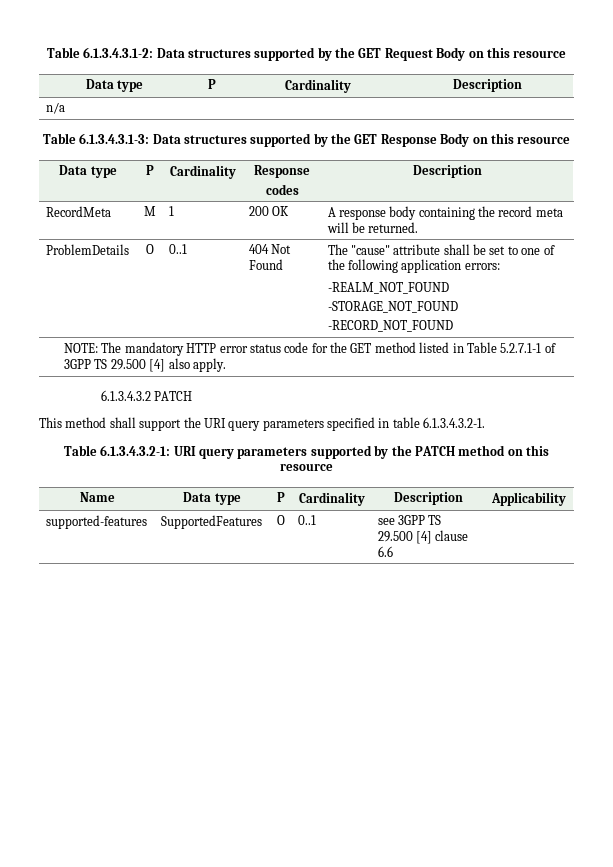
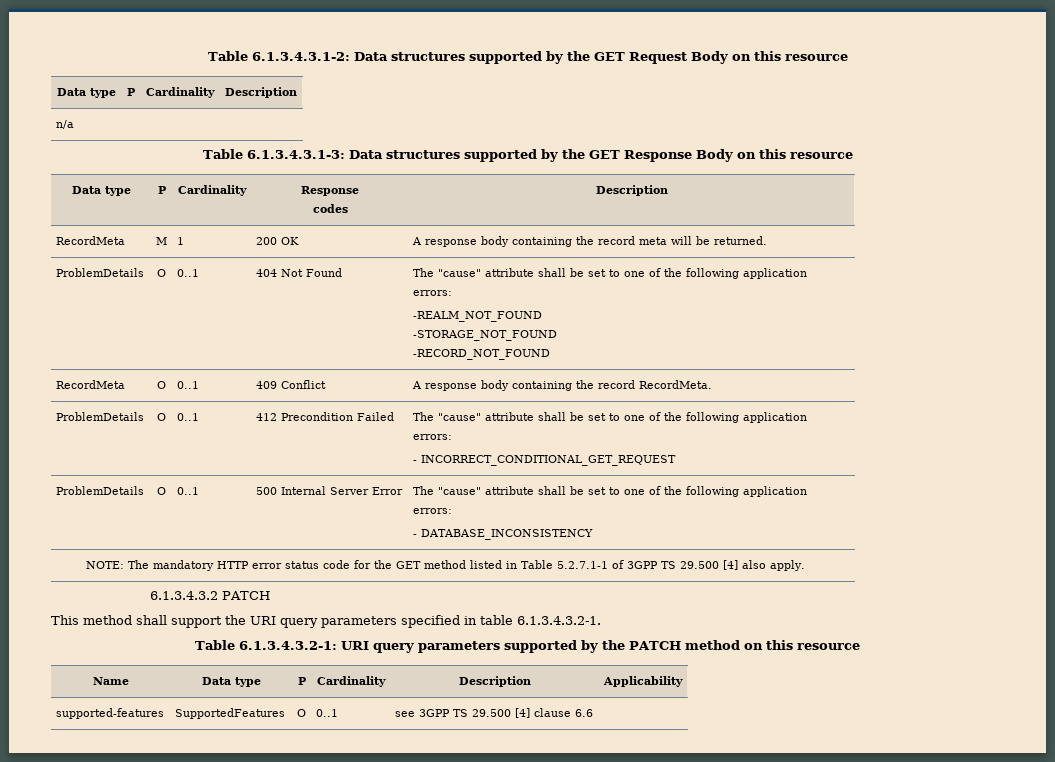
(453, 326) none -> [56,380,126,389] [157,381,166,389] [177,381,200,389] [256,380,327,389] [412,380,713,391] [56,412,145,421] [157,413,166,421] [177,413,200,421] [256,412,395,421] [413,412,808,423] [413,434,453,440] [413,455,677,466] [56,486,145,495] [157,487,166,495] [177,487,200,495] [256,486,404,495] [413,486,808,497] [413,508,453,514] [413,529,594,540] // RecordMeta | O | 0..1 | 409 Conflict | A response body containing the record RecordMeta. // ProblemDetails | O | 0..1 | 412 Precondition Failed | The "cause" attribute shall be set to one of the following application errors: // - INCORRECT_CONDITIONAL_GET_REQUEST // ProblemDetails | O | 0..1 | 500 Internal Server Error | The "cause" attribute shall be set to one of the following application errors: // - DATABASE_INCONSISTENCY

